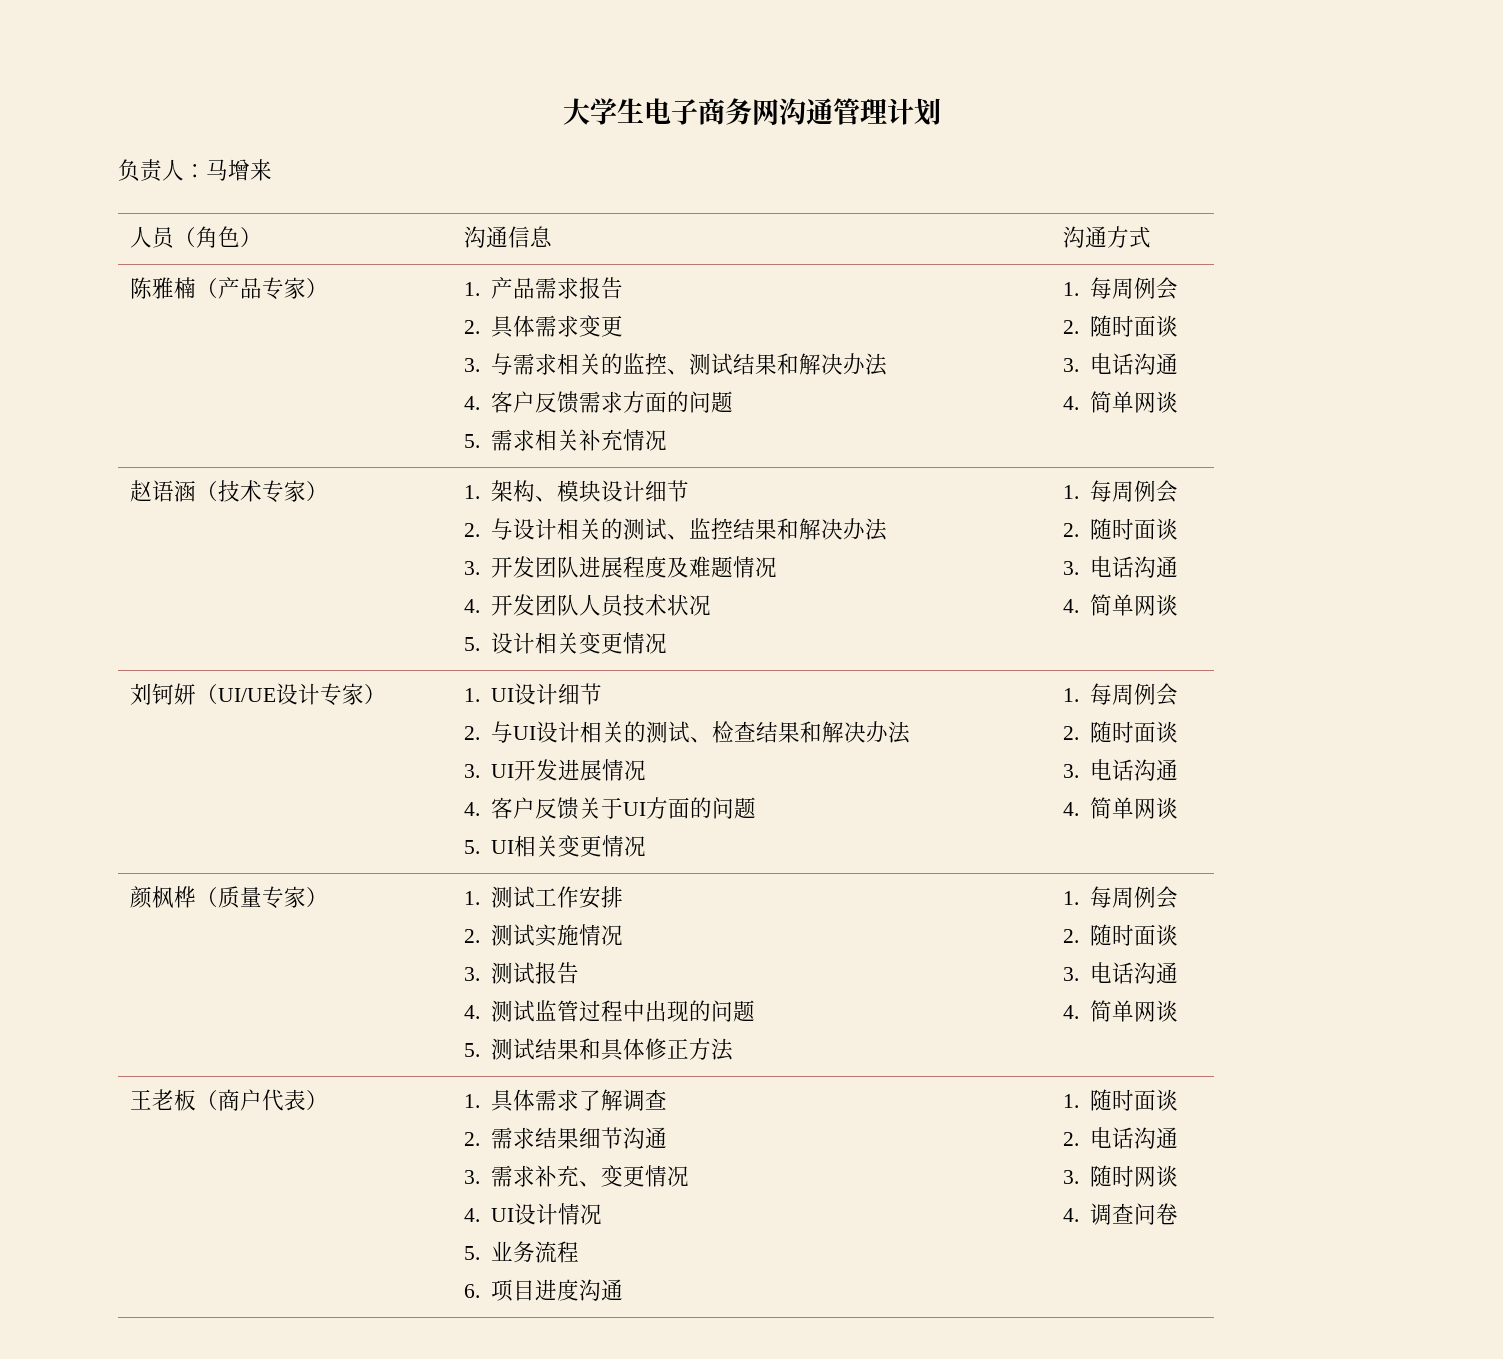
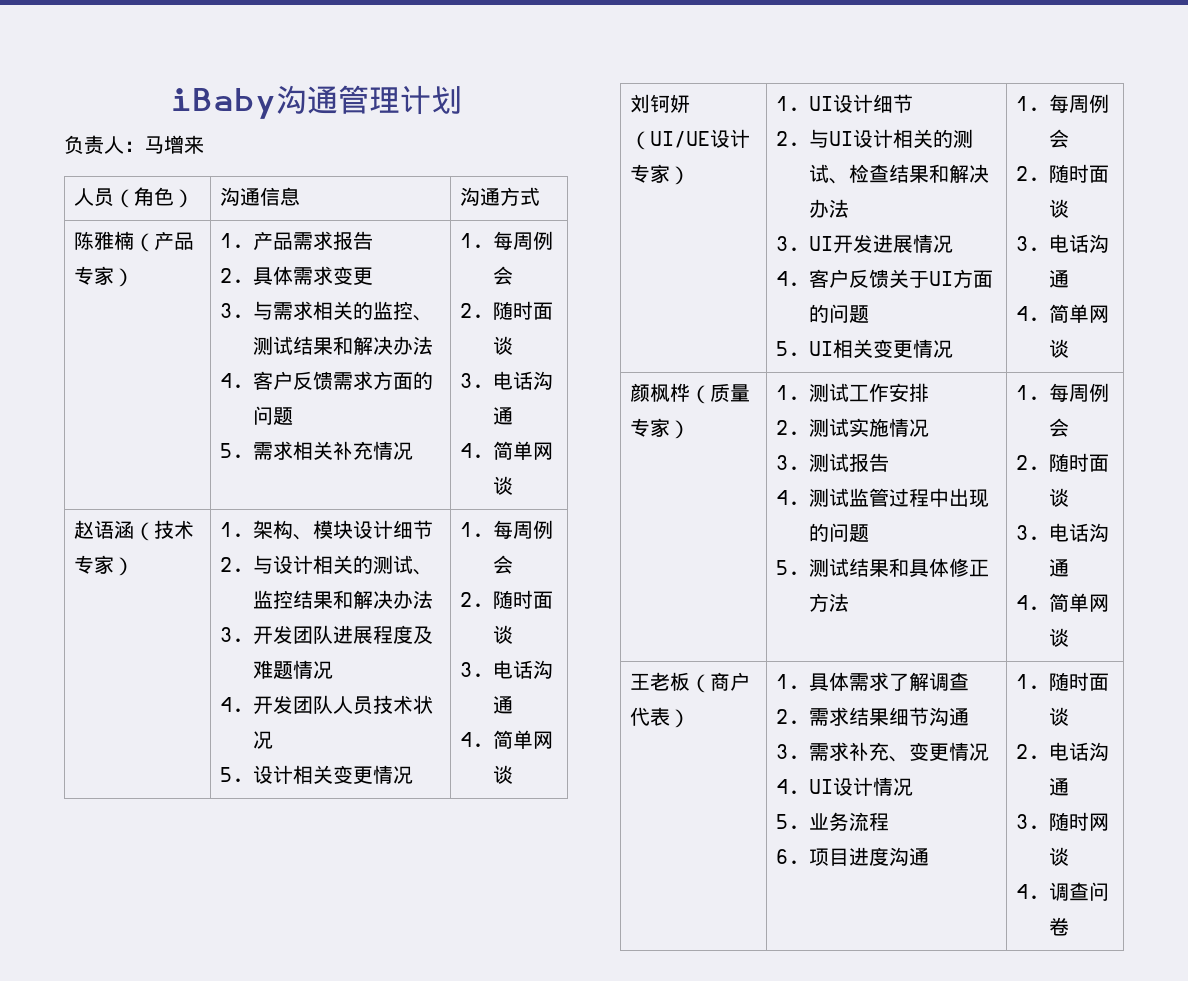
[562,98,779,125] 大学生电子商务网 -> [170,88,276,119] iBaby

